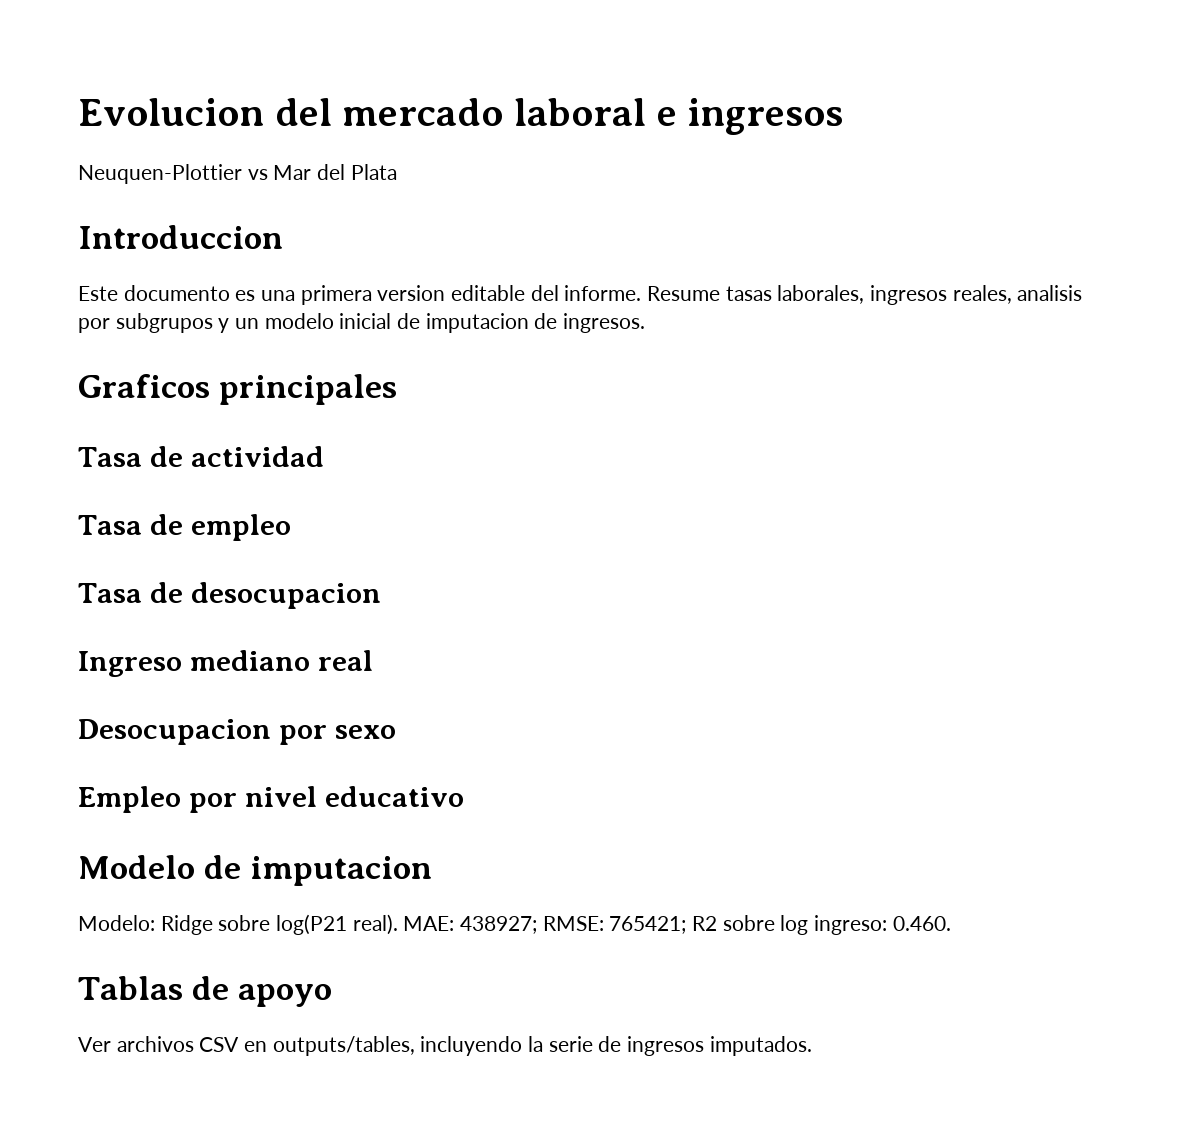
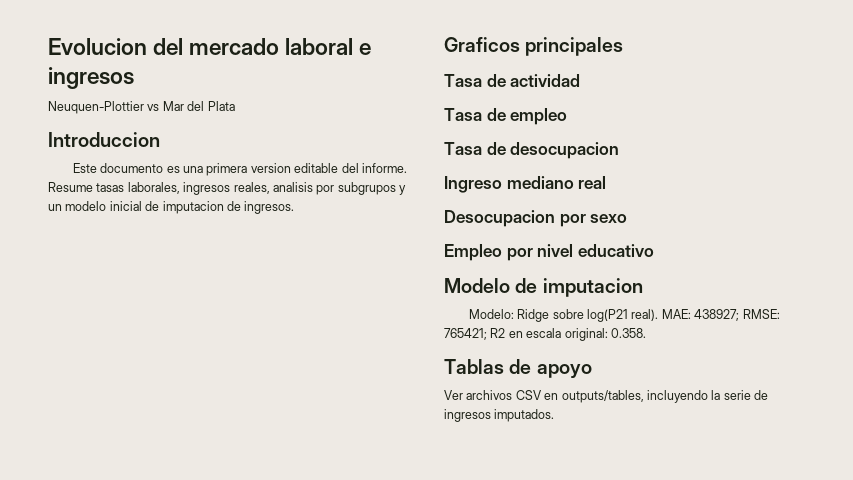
[722,915,951,935] sobre log ingreso: 0.460. -> [508,328,646,341] en escala original: 0.358.

